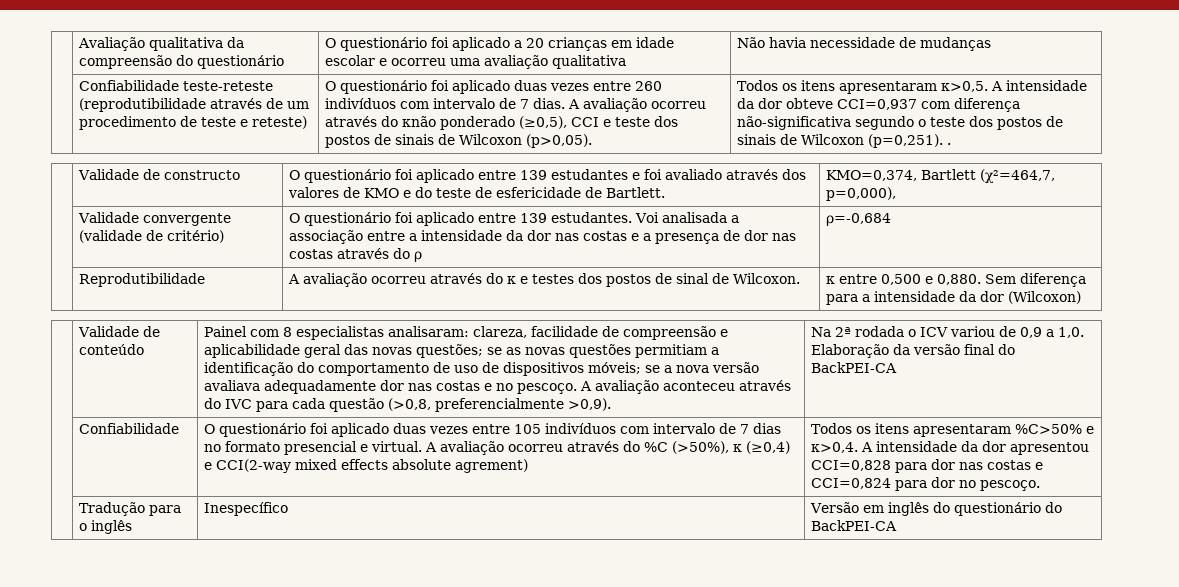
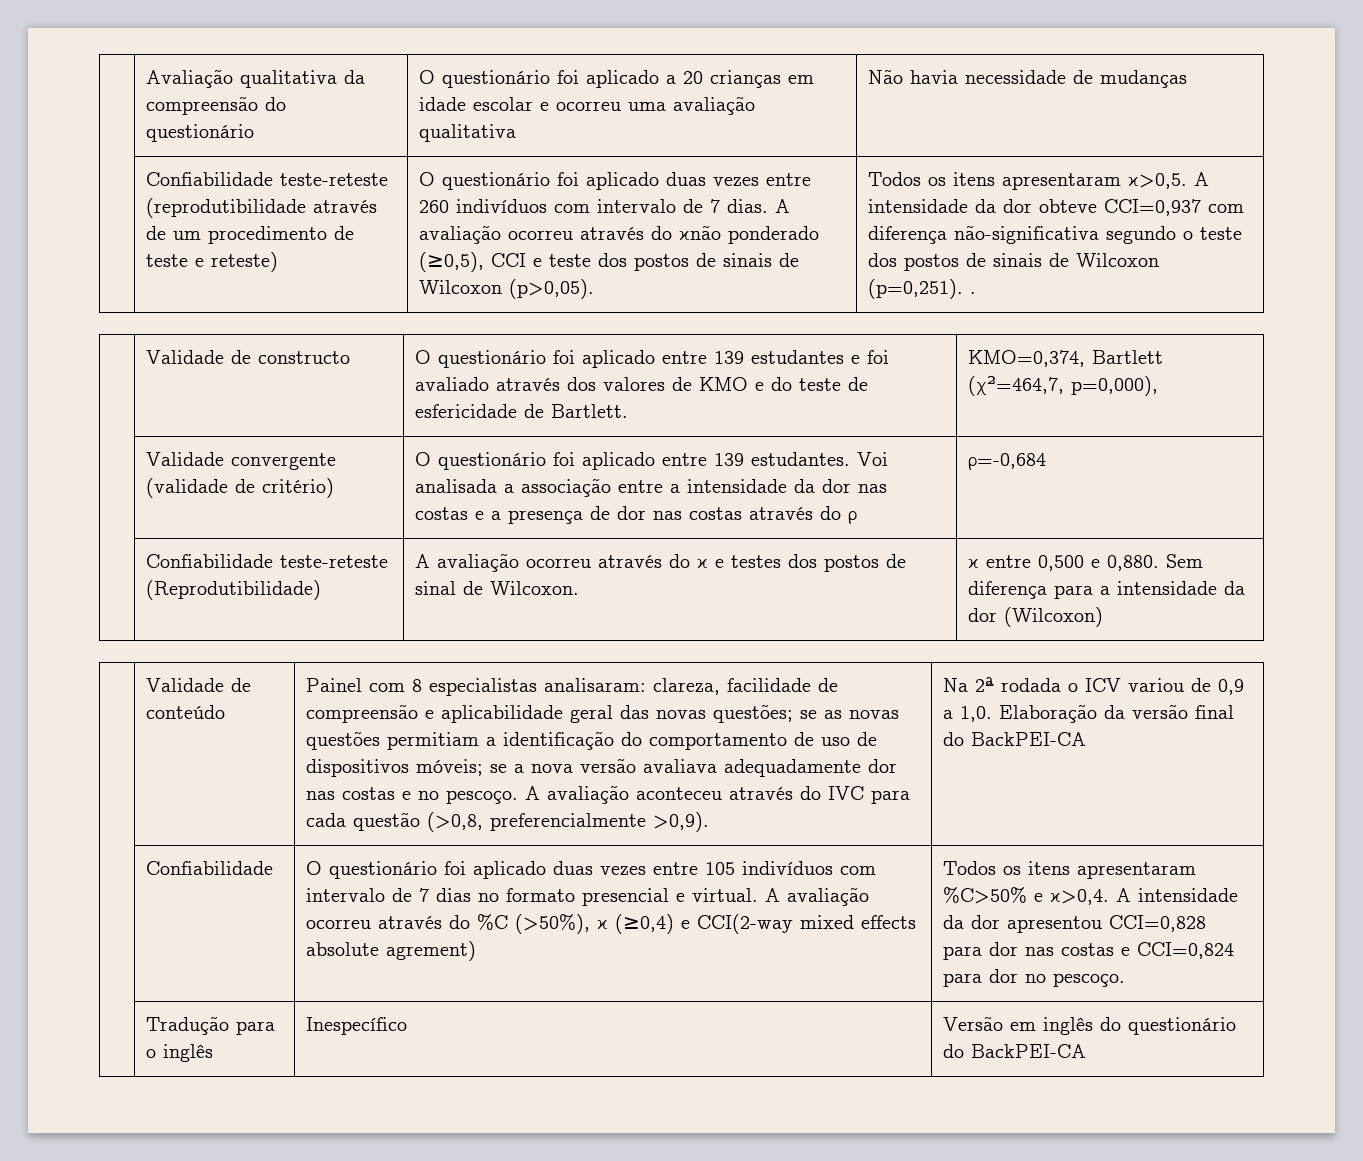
[79,273,206,287] Reprodutibilidade -> [146,554,389,568] [146,580,322,600] Confiabilidade teste-reteste (Reprodutibilidade)

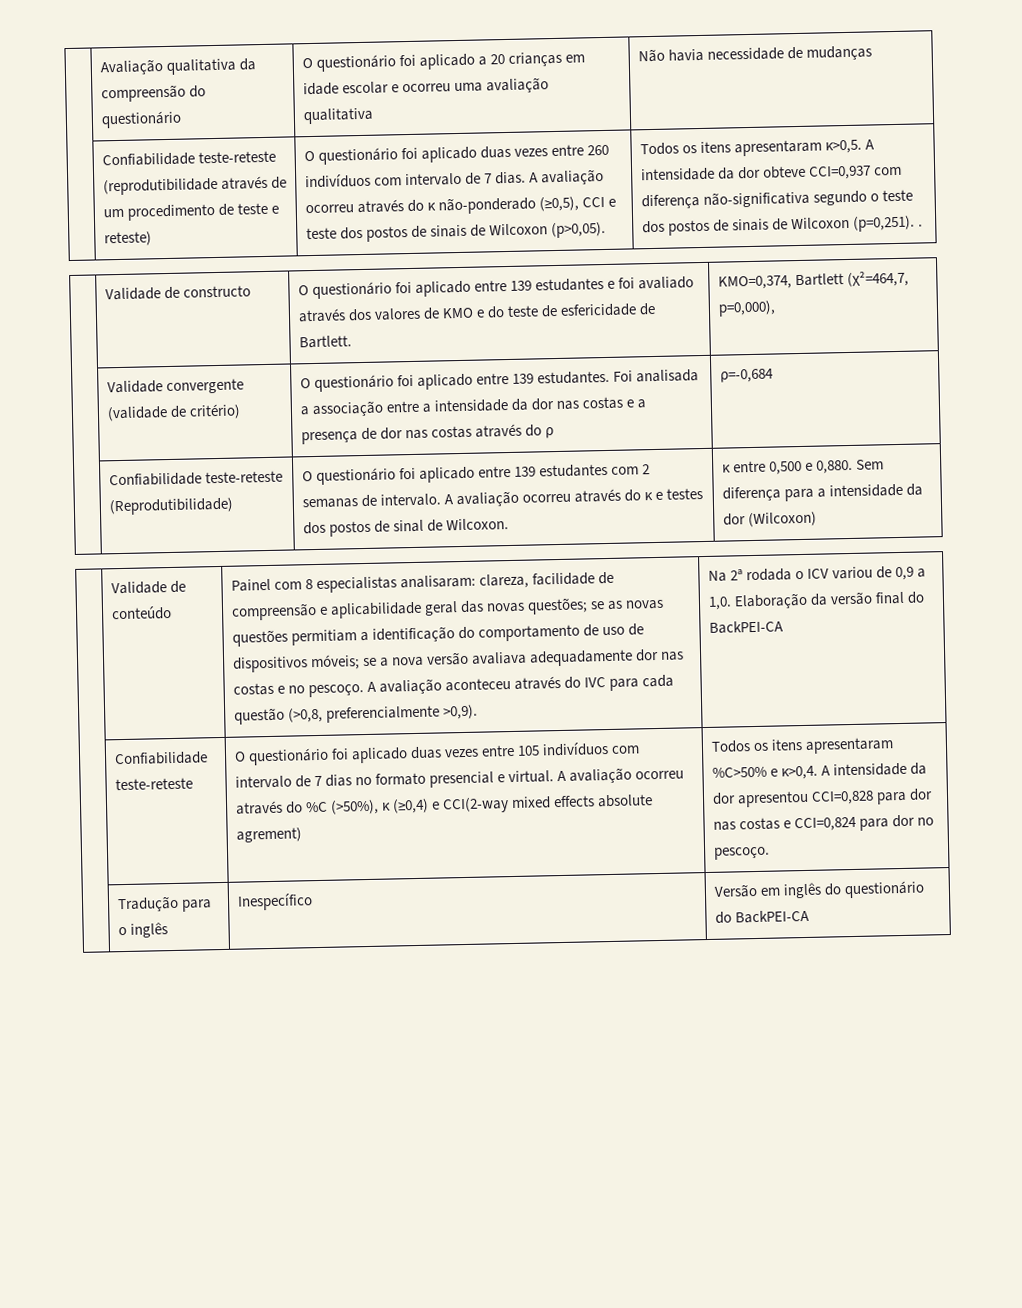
[679,225,820,244] κnão ponderado -> [426,196,536,215] κ não-ponderado
[857,452,889,466] Voi -> [612,370,633,382] Foi
(322, 590) none -> [301,463,650,485] [301,493,441,509] O questionário foi aplicado entre 139 estudantes com 2 semanas de intervalo.
(274, 868) none -> [114,777,193,791] teste-reteste

